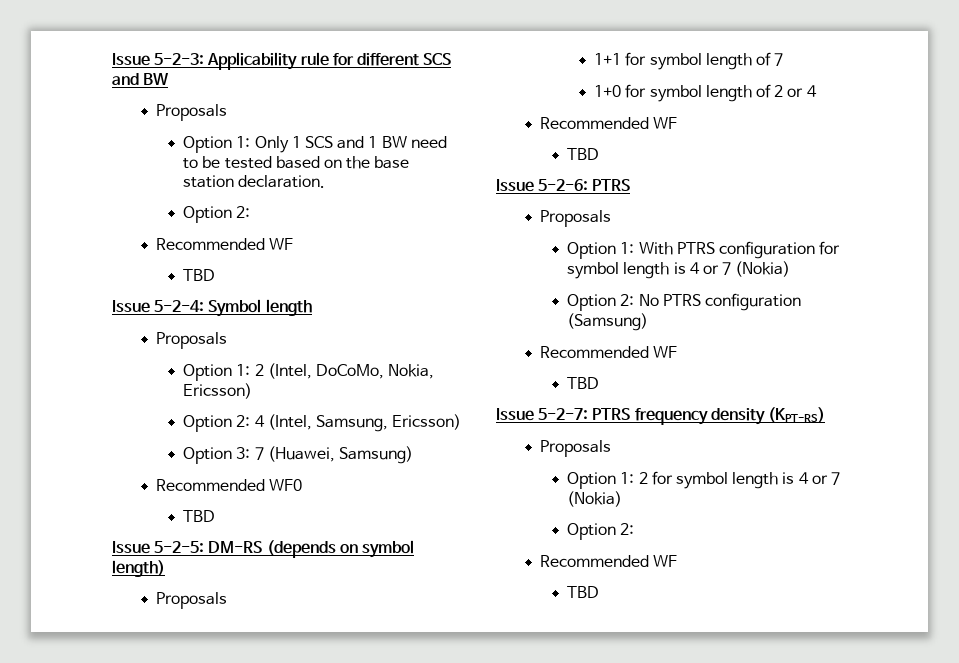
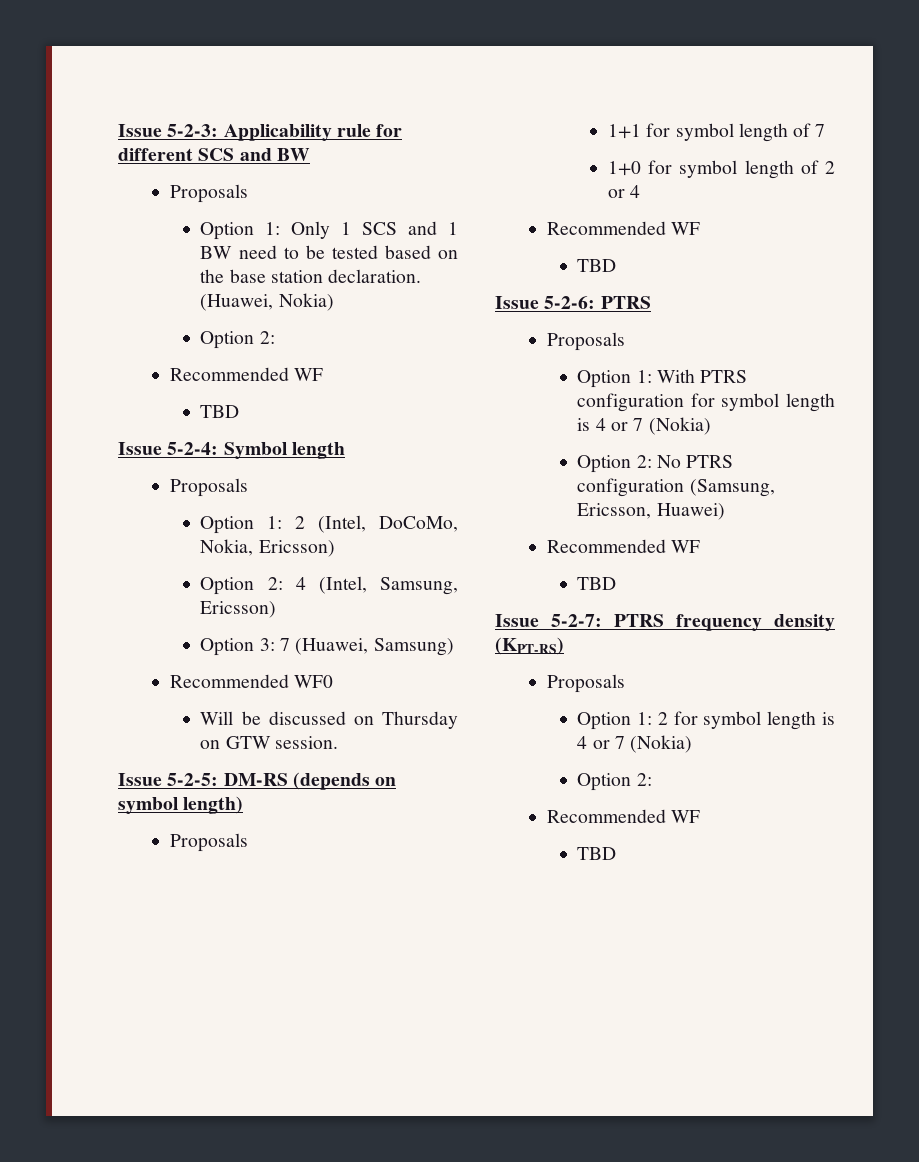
(326, 181) none -> [200,293,334,311] (Huawei, Nokia)
[183,510,216,522] TBD -> [200,711,458,729] [200,736,338,749] Will be discussed on Thursday on GTW session.
[567,313,649,331] (Samsung) -> [689,479,775,497] [577,503,725,520] (Samsung, Ericsson, Huawei)

